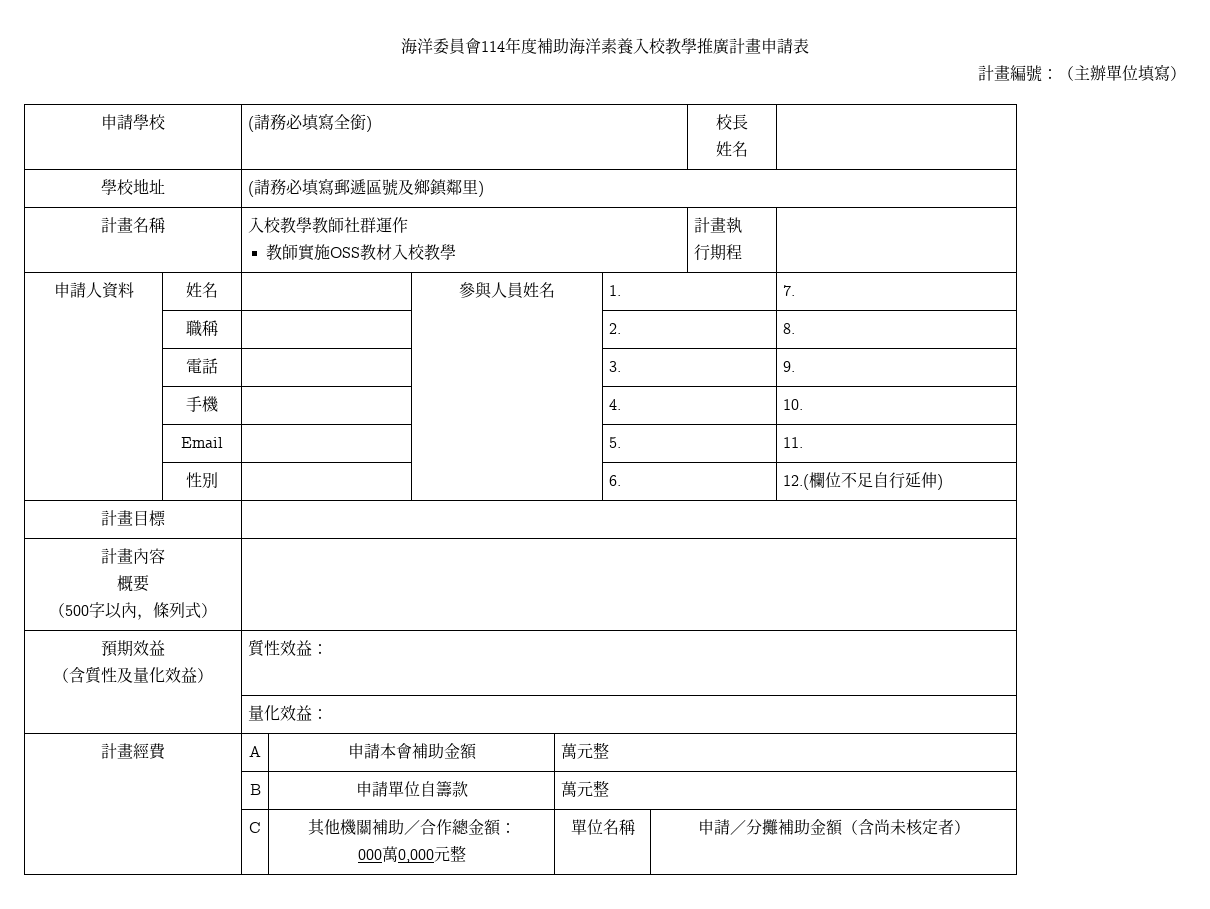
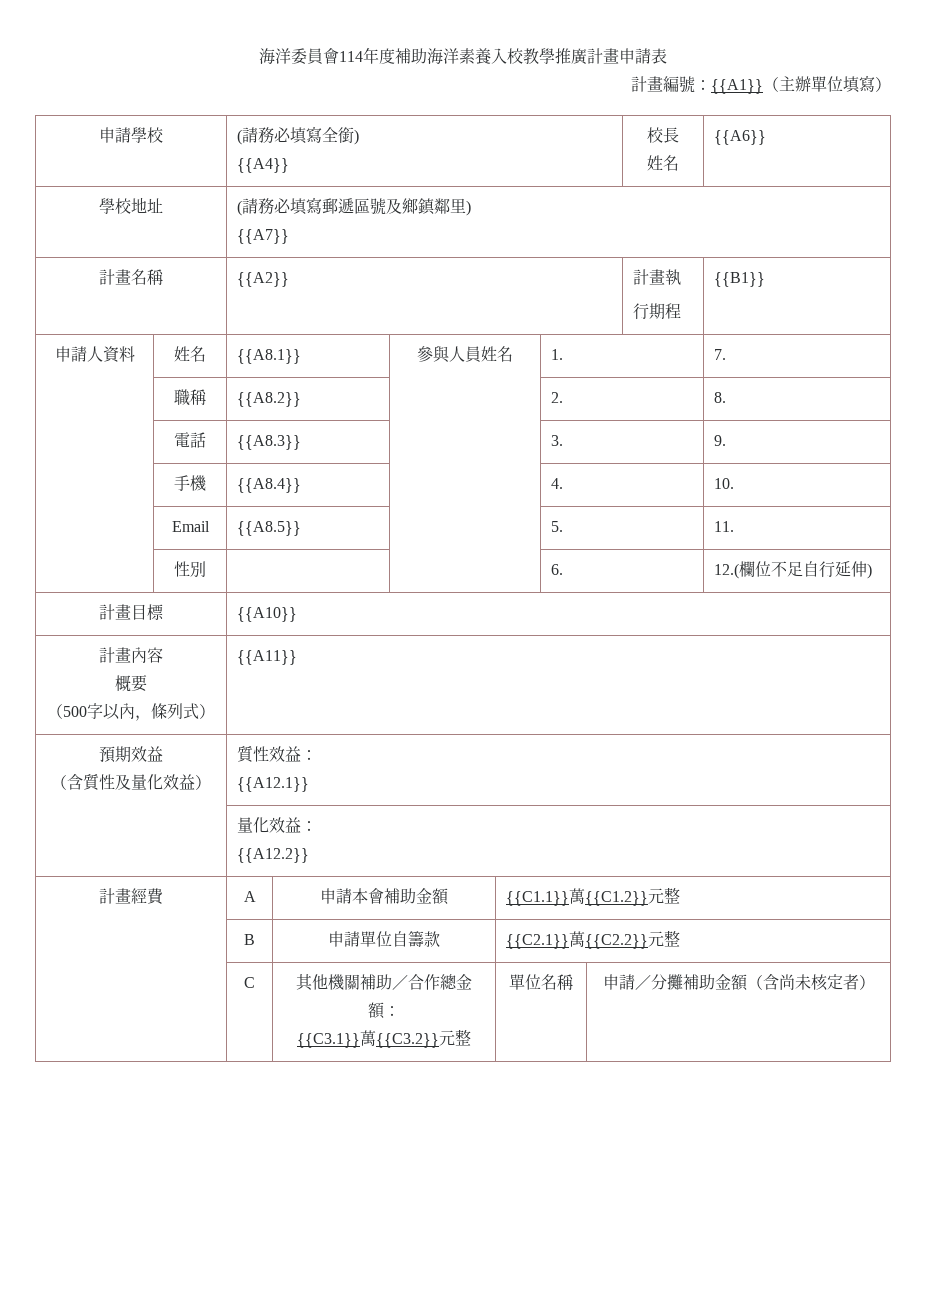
(1058, 74) none -> [711,79,763,94] {{A1}}
(373, 124) none -> [237,158,290,173] // {{A4}}
(748, 149) none -> [714,130,767,145] {{A6}}
(485, 189) none -> [237,229,290,244] // {{A7}}
[248,217,409,234] [265,244,456,261] 入校教學教師社群運作 // 教師實施OSS教材入校教學 -> [237,272,290,287] {{A2}}
(743, 252) none -> [714,272,766,287] {{B1}}
(218, 290) none -> [237,349,302,364] {{A8.1}}
(219, 328) none -> [237,392,302,407] {{A8.2}}
(218, 366) none -> [237,435,302,450] {{A8.3}}
(219, 404) none -> [237,478,302,493] {{A8.4}}
(223, 442) none -> [237,521,302,536] {{A8.5}}
(166, 518) none -> [237,607,298,622] {{A10}}
(217, 610) none -> [237,650,298,665] {{A11}}
(329, 649) none -> [237,777,310,792] // {{A12.1}}
(329, 714) none -> [237,848,310,863] // {{A12.2}}
[561,743,578,759] 萬 -> [506,888,649,906] {{C1.1}}萬{{C1.2}}
[561,781,578,797] 萬 -> [506,931,649,949] {{C2.1}}萬{{C2.2}}
[357,846,434,863] 000萬0,000 -> [297,1030,439,1048] {{C3.1}}萬{{C3.2}}

